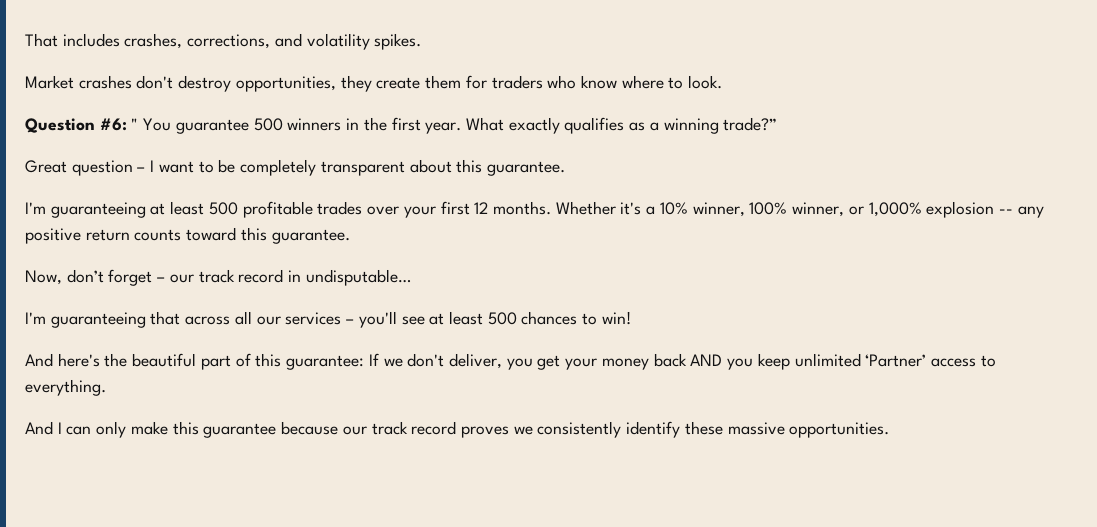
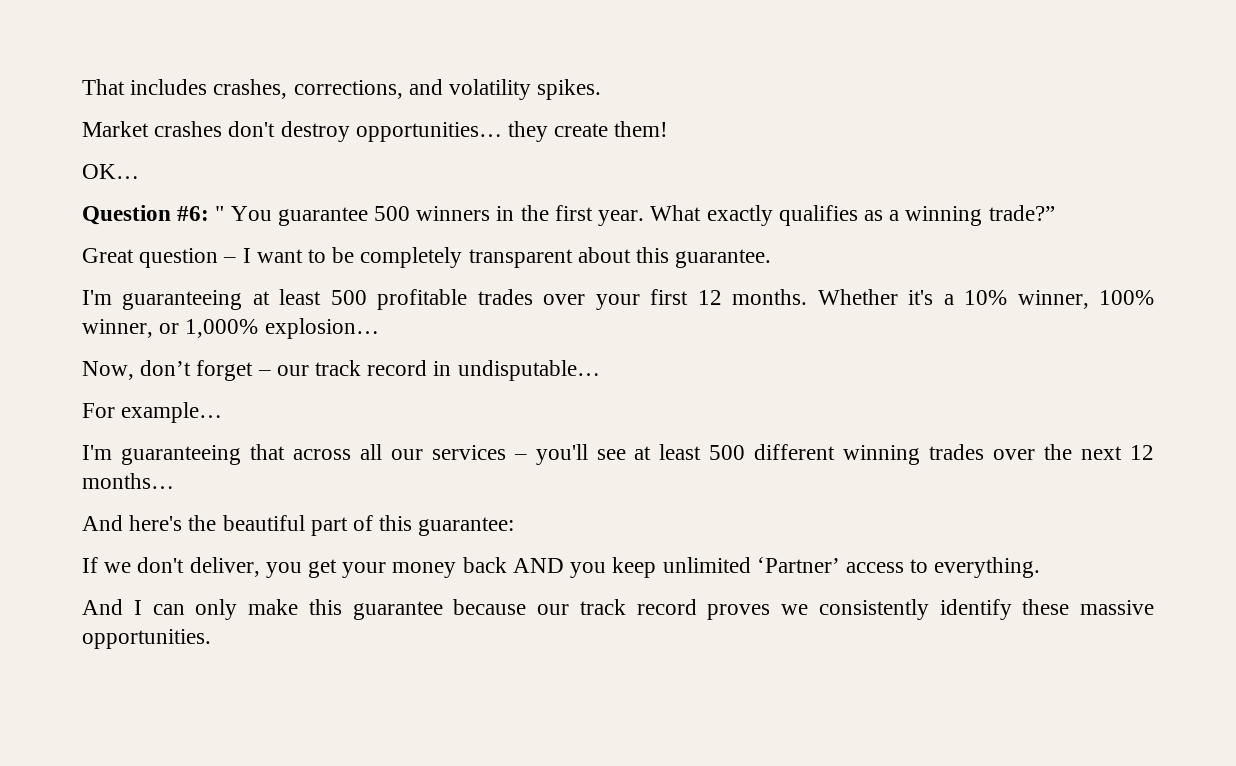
[235,76,336,92] opportunities, -> [355,122,502,142] opportunities…
[425,75,723,89] them for traders who know where to look. -> [614,121,669,137] [82,164,139,179] them! // OK…
[926,201,1044,218] [25,227,350,244] explosion -- any positive return counts toward this guarantee. -> [264,318,379,339] explosion…
(411, 277) none -> [82,402,223,423] // For example…
[521,311,631,325] chances to win! -> [754,444,1154,465] [82,473,174,489] different winning trades over the next 12 months…
(365, 362) none -> (515, 526) //

